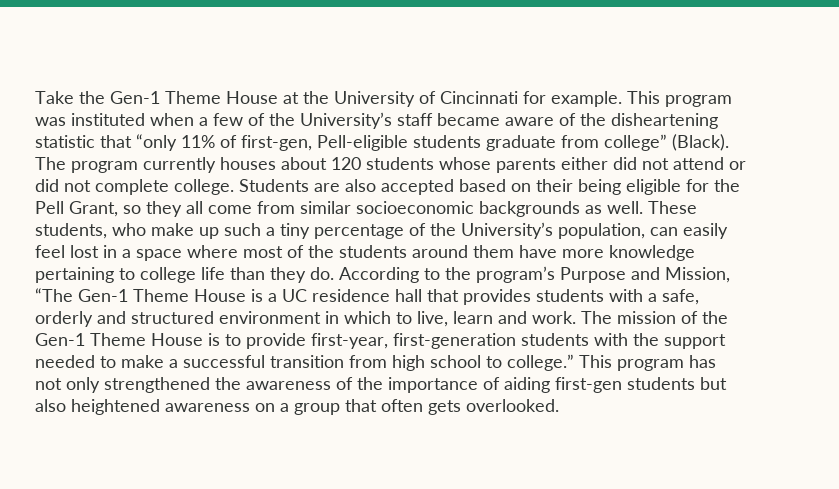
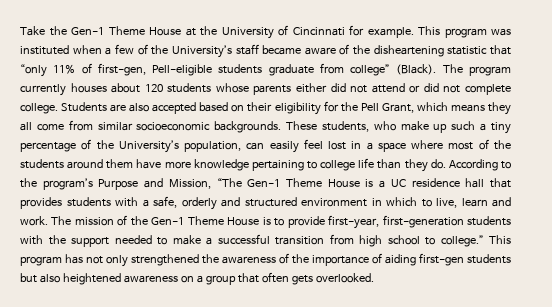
[578,179,681,195] being eligible -> [274,102,321,115] eligibility
[123,205,141,214] so -> [416,102,485,112] which means
[479,201,643,217] backgrounds as well. -> [214,121,282,133] backgrounds.

